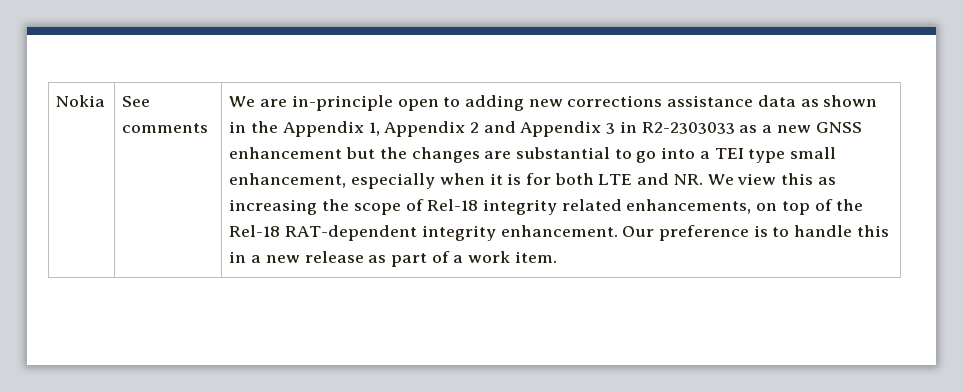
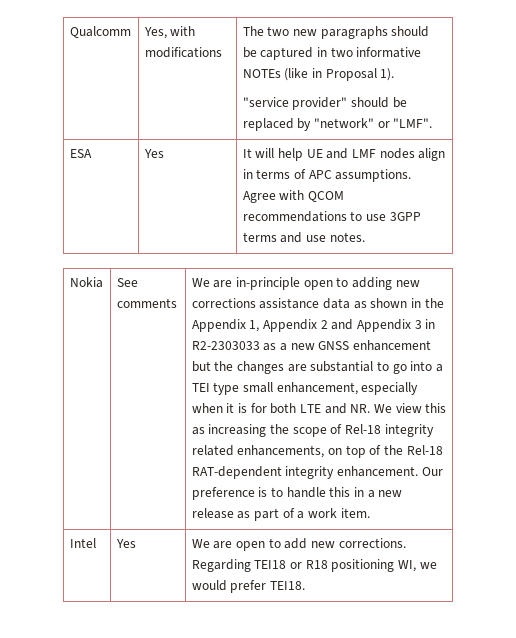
(56, 101) none -> [69,26,131,38] [143,26,196,39] [144,47,222,58] [242,26,430,39] [242,47,422,60] [242,68,395,81] [242,97,407,110] [242,118,433,131] [69,149,92,158] [143,149,164,158] [242,148,446,161] [242,169,412,182] [242,190,345,203] [242,211,421,222] [242,232,365,243] Qualcomm | Yes, with modifications | The two new paragraphs should be captured in two informative NOTEs (like in Proposal 1). // "service provider" should be replaced by "network" or "LMF". // ESA | Yes | It will help UE and LMF nodes align in terms of APC assumptions. Agree with QCOM recommendations to use 3GPP terms and use notes. //
(557, 257) none -> [69,538,96,548] [115,539,136,548] [191,538,406,551] [191,559,437,572] [191,580,306,593] // Intel | Yes | We are open to add new corrections. Regarding TEI18 or R18 positioning WI, we would prefer TEI18.

